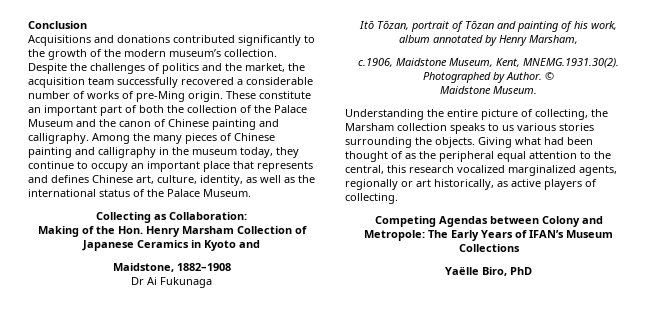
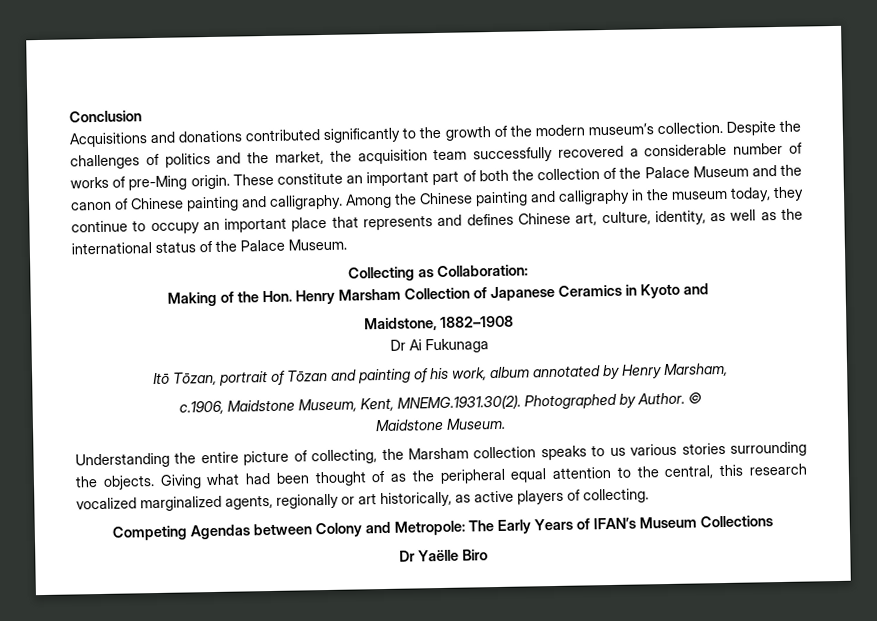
[153,133,232,144] many pieces of -> (417, 199) none
[445,266,532,276] Yaëlle Biro, PhD -> [398,549,488,562] Dr Yaëlle Biro

